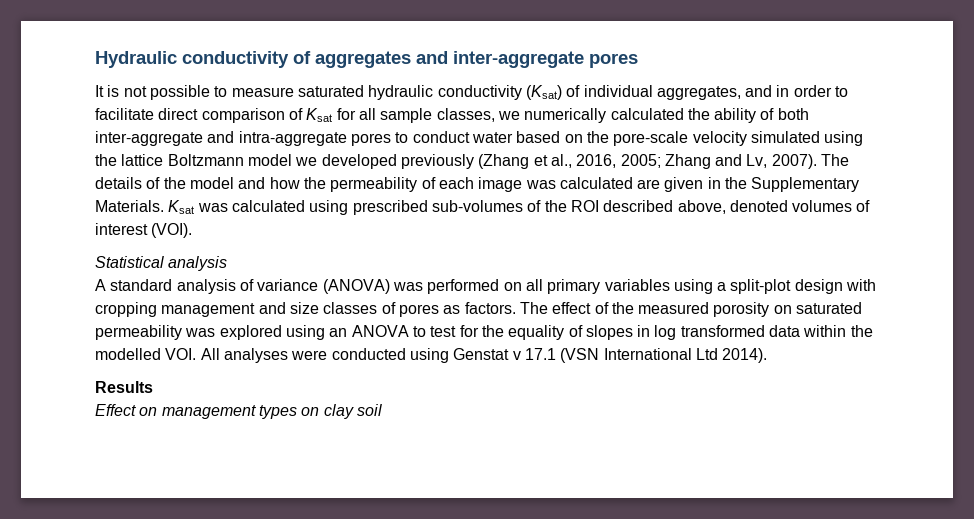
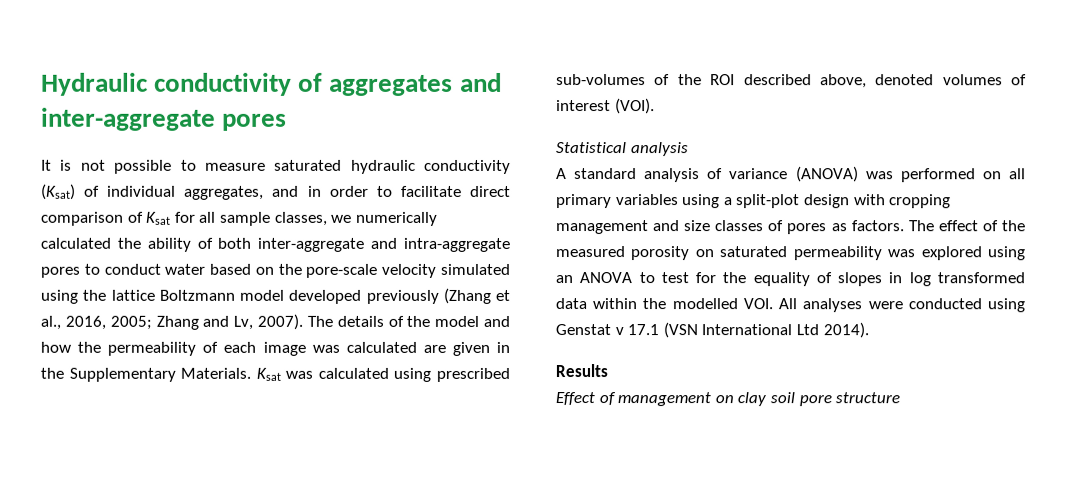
[295,157,318,166] we -> (284, 295) none
[139,405,297,419] on management types -> [598,392,712,407] of management
(382, 410) none -> [798,392,901,407] pore structure

